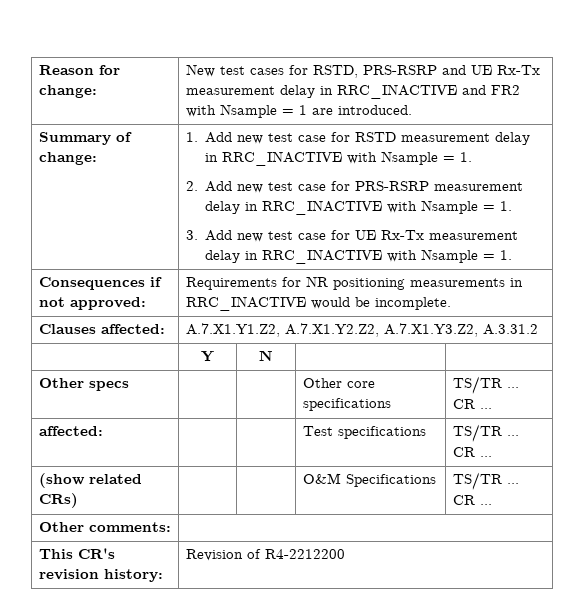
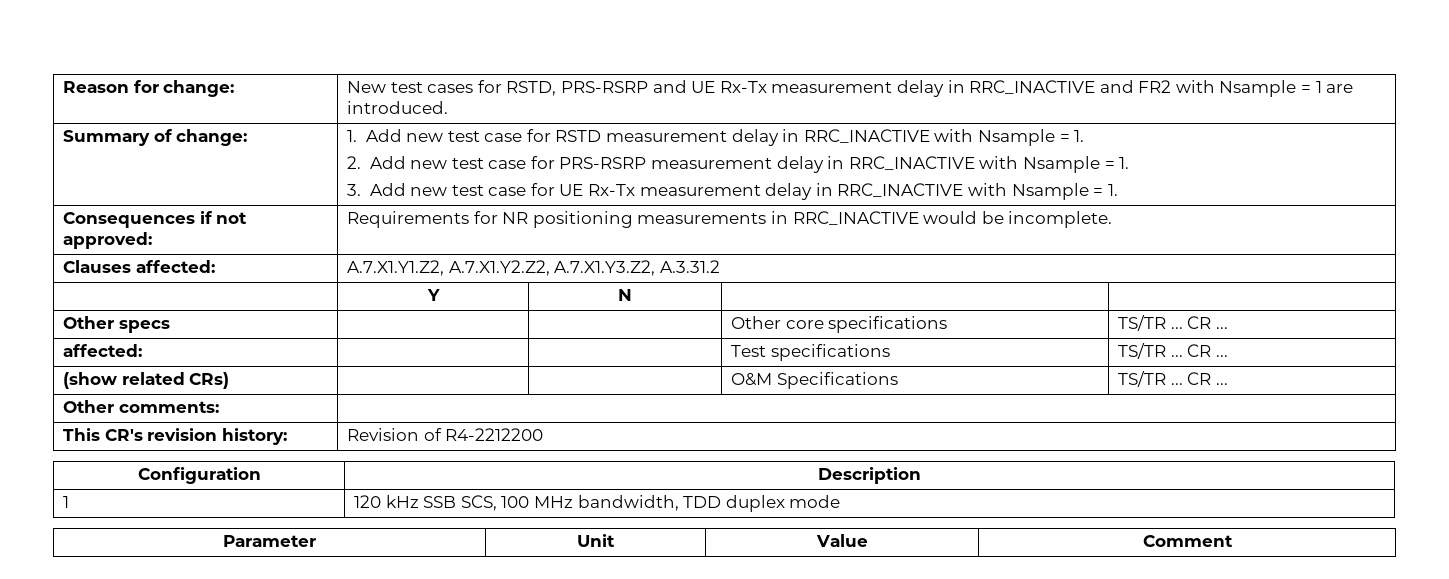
(345, 554) none -> [137,467,261,484] [818,467,921,484] [63,496,70,508] [354,495,841,512] [223,535,316,547] [577,534,615,547] [815,534,868,547] [1142,535,1233,547] // Configuration | Description // 1 | 120 kHz SSB SCS, 100 MHz bandwidth, TDD duplex mode // Parameter | Unit | Value | Comment

